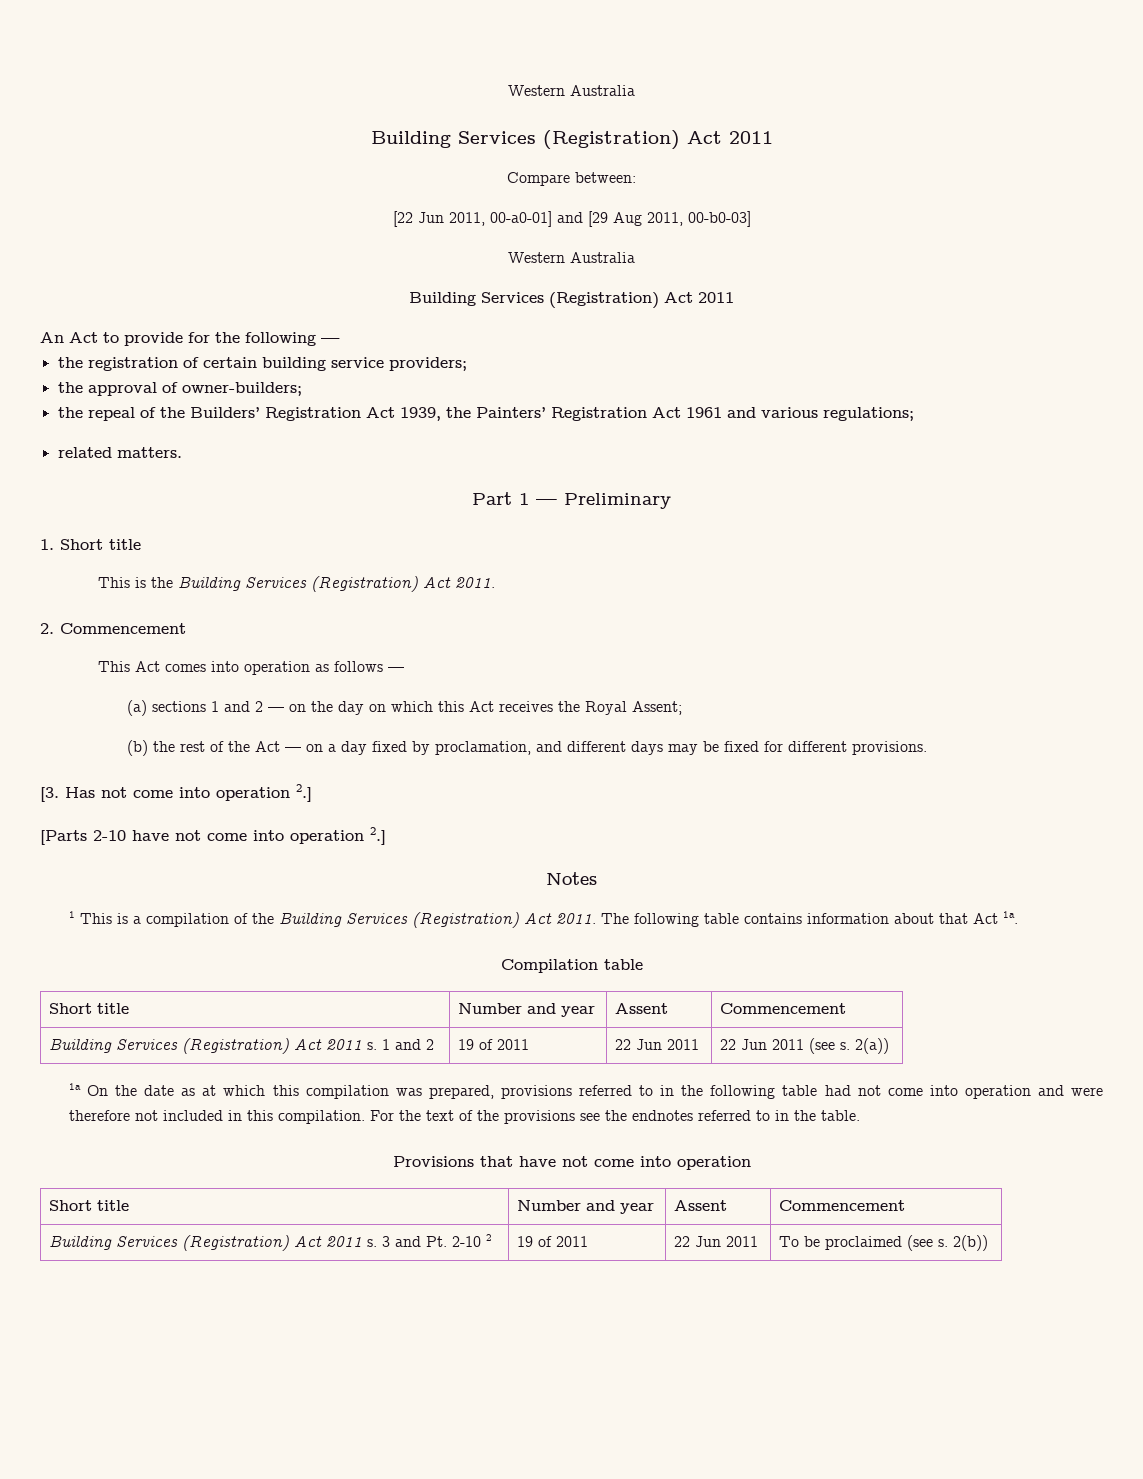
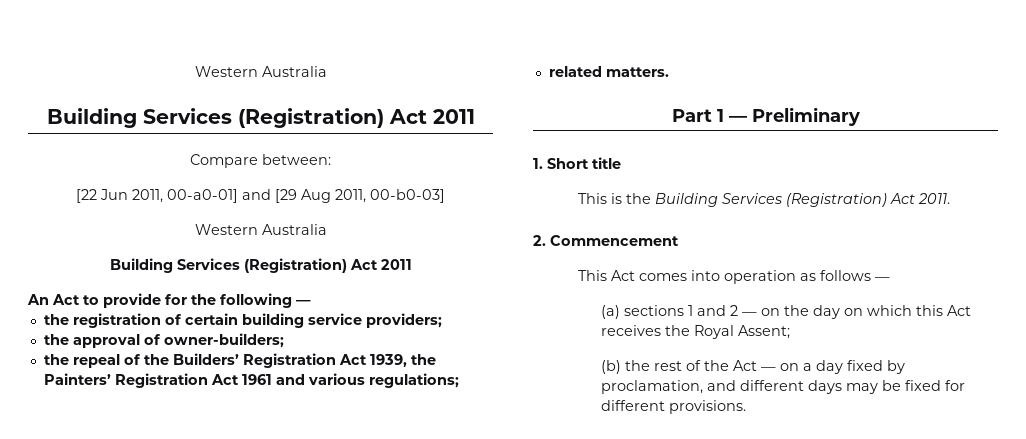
[40,784,312,802] [40,827,386,845] [546,872,597,885] [68,911,1018,928] [500,959,643,973] [49,1003,130,1014] [458,1003,596,1017] [615,1003,669,1014] [720,1003,847,1014] [49,1038,435,1054] [458,1039,530,1050] [615,1039,700,1050] [720,1038,890,1054] [68,1083,1103,1099] [68,1110,860,1124] [392,1156,751,1170] [49,1200,130,1211] [517,1200,655,1214] [674,1200,728,1211] [779,1200,906,1211] [49,1234,493,1251] [517,1236,589,1247] [674,1236,759,1247] [779,1235,989,1251] // [3. Has not come into operation 2.] // [Parts 2-10 have not come into operation 2.] // Notes // 1 This is a compilation of the Building Services (Registration) Act 2011. The following table contains information about that Act 1a. // Compilation table // Short title | Number and year | Assent | Commencement // Building Services (Registration) Act 2011 s. 1 and 2 | 19 of 2011 | 22 Jun 2011 | 22 Jun 2011 (see s. 2(a)) // 1a On the date as at which this compilation was prepared, provisions referred to in the following table had not come into operation and were therefore not included in this compilation. For the text of the provisions see the endnotes referred to in the table. // Provisions that have not come into operation // Short title | Number and year | Assent | Commencement // Building Services (Registration) Act 2011 s. 3 and Pt. 2-10 2 | 19 of 2011 | 22 Jun 2011 | To be proclaimed (see s. 2(b)) -> (746, 407) none

